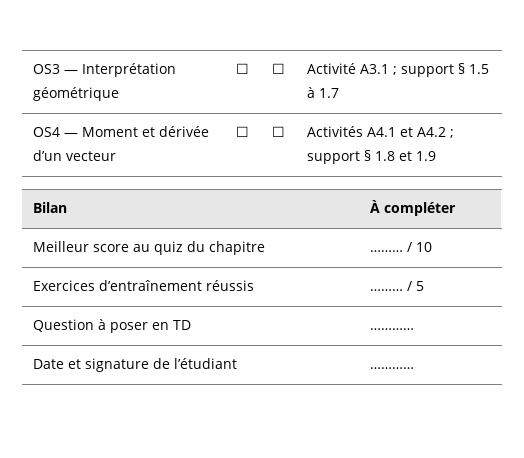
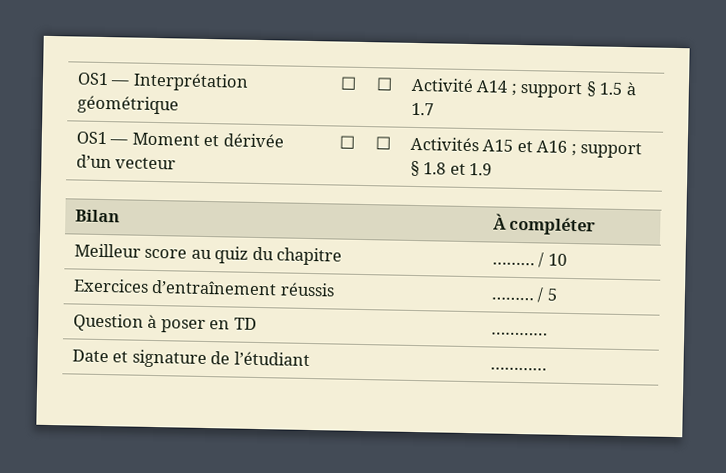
[33,64,61,74] OS3 -> [77,72,110,86] OS1
[360,64,390,74] A3.1 -> [476,80,509,93] A14
[33,127,61,137] OS4 -> [76,131,108,145] OS1
[367,127,447,137] A4.1 et A4.2 -> [482,139,568,153] A15 et A16

